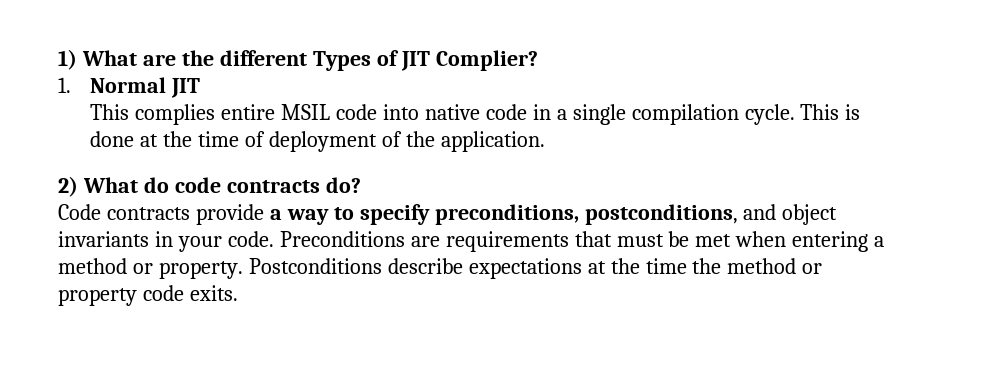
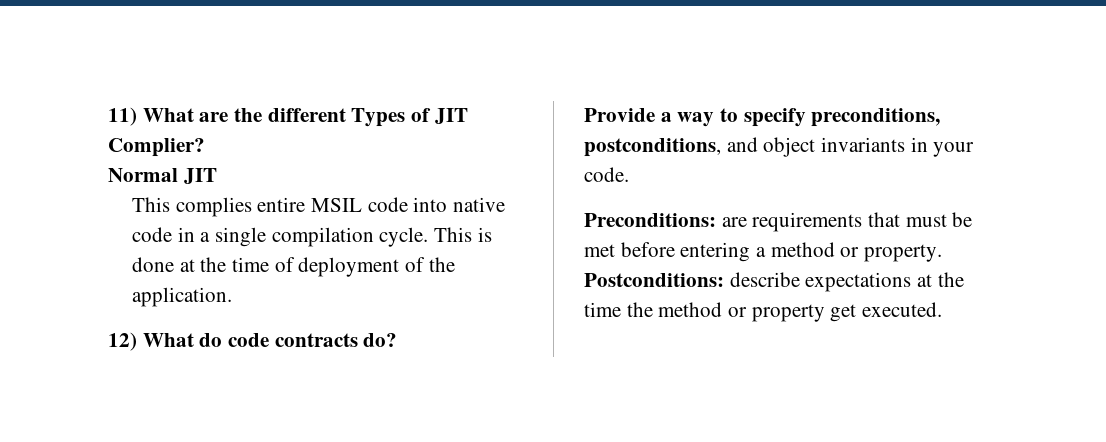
[58,49,77,70] 1) -> [108,107,137,126] 11)
[58,77,71,93] 1. -> (205, 147) none
[58,176,78,197] 2) -> [108,332,137,351] 12)
[58,204,264,225] Code contracts provide -> [584,108,655,122] Provide
[279,231,405,247] Preconditions -> [584,213,716,227] // Preconditions:
[735,231,787,247] when -> [620,242,675,257] before
[248,258,382,274] Postconditions -> [584,273,724,287] Postconditions:
[142,285,238,301] code exits. -> [830,302,943,322] get executed.

